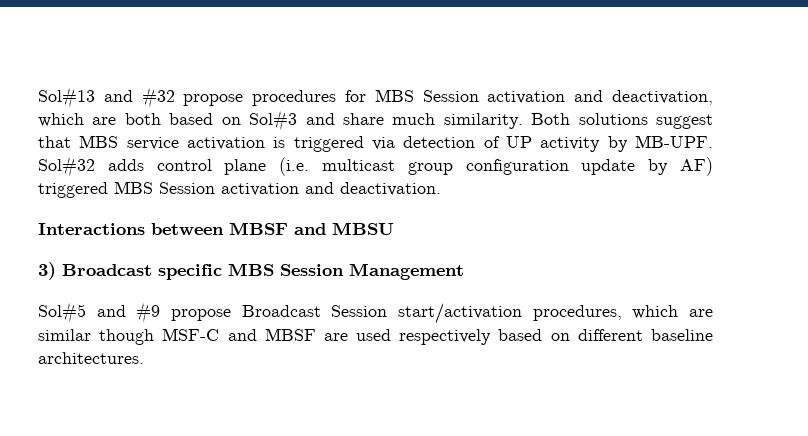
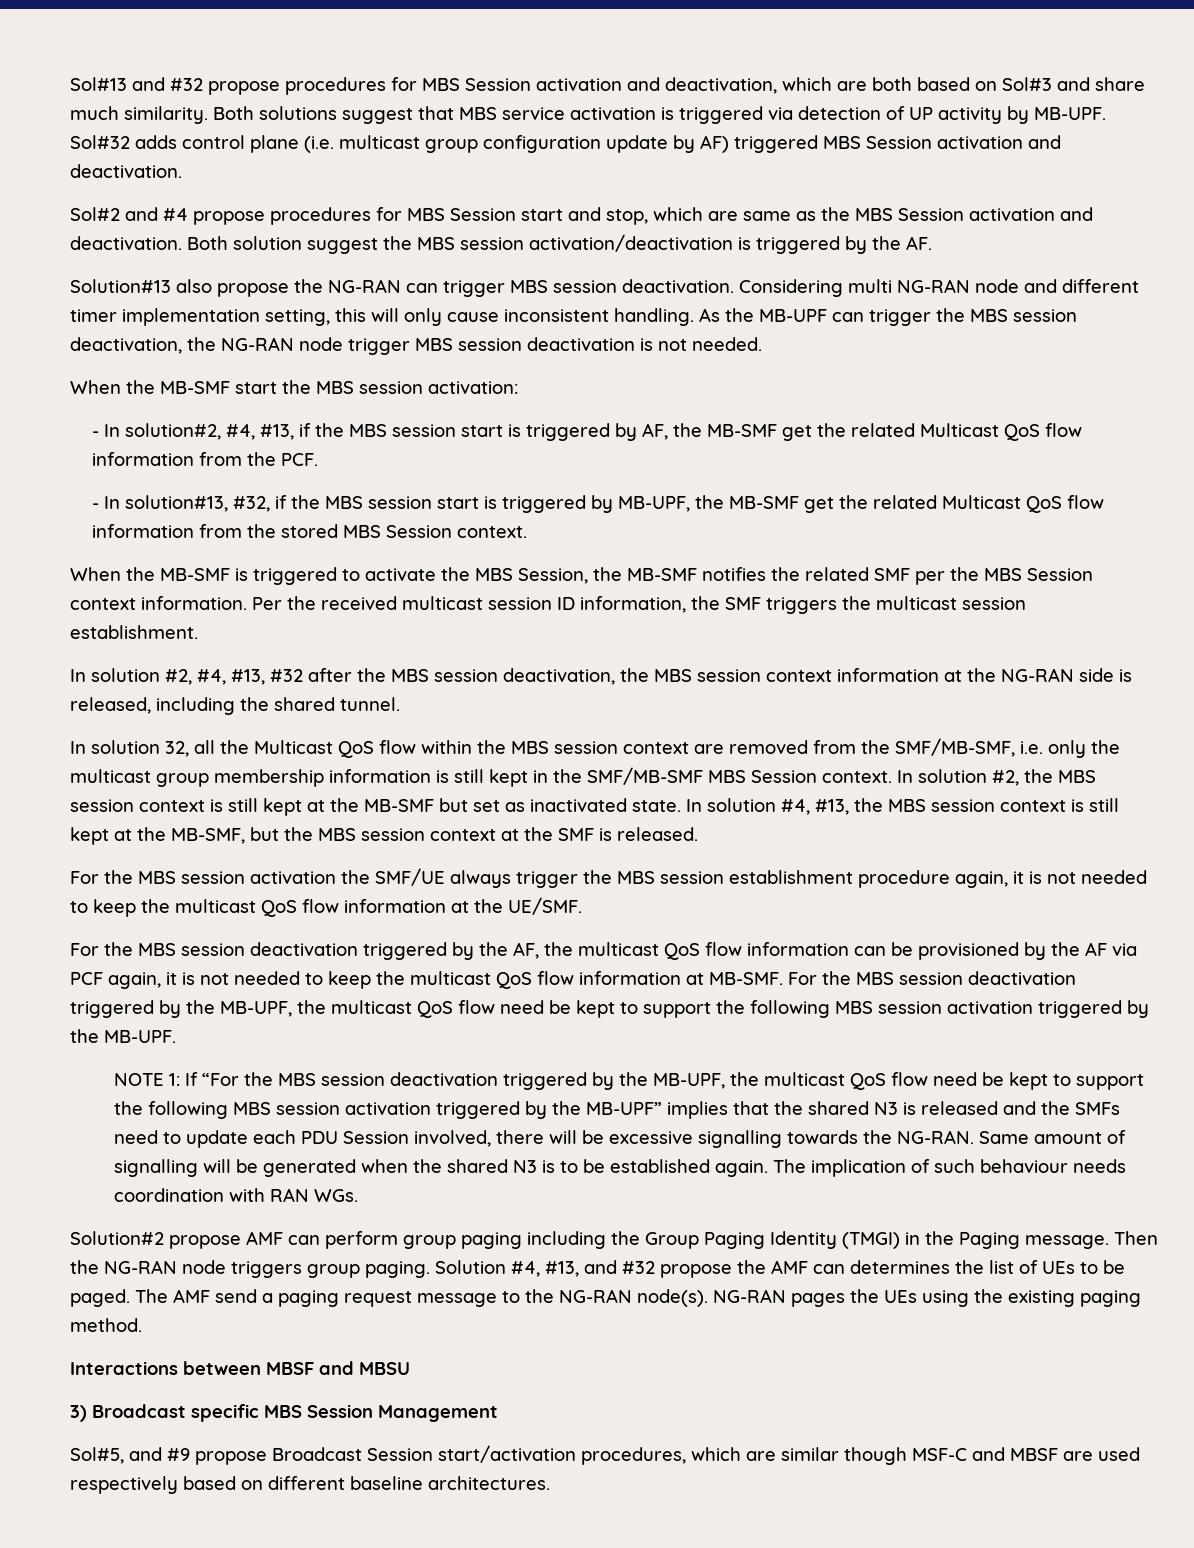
(441, 189) none -> [70,207,1093,225] [70,234,932,254] [70,279,1139,297] [70,308,1077,326] [70,337,762,355] [70,380,518,394] [92,423,1083,441] [92,452,319,466] [92,495,1105,513] [92,524,528,538] [70,567,1093,585] [70,596,1026,614] [70,625,198,639] [70,668,1132,685] [70,697,400,715] [70,738,1120,758] [70,767,1096,787] [70,798,1119,816] [70,827,698,845] [70,868,1147,888] [70,897,582,917] [70,942,1137,960] [70,971,1076,989] [70,1000,1149,1018] [70,1029,176,1043] [114,1072,1145,1090] [114,1101,1121,1119] [114,1130,1127,1148] [114,1159,1127,1177] [114,1188,359,1202] [70,1231,1158,1249] [70,1260,1125,1278] [70,1289,1141,1307] [70,1318,142,1332] // Sol#2 and #4 propose procedures for MBS Session start and stop, which are same as the MBS Session activation and deactivation. Both solution suggest the MBS session activation/deactivation is triggered by the AF. // Solution#13 also propose the NG-RAN can trigger MBS session deactivation. Considering multi NG-RAN node and different timer implementation setting, this will only cause inconsistent handling. As the MB-UPF can trigger the MBS session deactivation, the NG-RAN node trigger MBS session deactivation is not needed. // When the MB-SMF start the MBS session activation: // - In solution#2, #4, #13, if the MBS session start is triggered by AF, the MB-SMF get the related Multicast QoS flow information from the PCF. // - In solution#13, #32, if the MBS session start is triggered by MB-UPF, the MB-SMF get the related Multicast QoS flow information from the stored MBS Session context. // When the MB-SMF is triggered to activate the MBS Session, the MB-SMF notifies the related SMF per the MBS Session context information. Per the received multicast session ID information, the SMF triggers the multicast session establishment. // In solution #2, #4, #13, #32 after the MBS session deactivation, the MBS session context information at the NG-RAN side is released, including the shared tunnel. // In solution 32, all the Multicast QoS flow within the MBS session context are removed from the SMF/MB-SMF, i.e. only the multicast group membership information is still kept in the SMF/MB-SMF MBS Session context. In solution #2, the MBS session context is still kept at the MB-SMF but set as inactivated state. In solution #4, #13, the MBS session context is still kept at the MB-SMF, but the MBS session context at the SMF is released. // For the MBS session activation the SMF/UE always trigger the MBS session establishment procedure again, it is not needed to keep the multicast QoS flow information at the UE/SMF. // For the MBS session deactivation triggered by the AF, the multicast QoS flow information can be provisioned by the AF via PCF again, it is not needed to keep the multicast QoS flow information at MB-SMF. For the MBS session deactivation triggered by the MB-UPF, the multicast QoS flow need be kept to support the following MBS session activation triggered by the MB-UPF. // NOTE 1: If “For the MBS session deactivation triggered by the MB-UPF, the multicast QoS flow need be kept to support the following MBS session activation triggered by the MB-UPF” implies that the shared N3 is released and the SMFs need to update each PDU Session involved, there will be excessive signalling towards the NG-RAN. Same amount of signalling will be generated when the shared N3 is to be established again. The implication of such behaviour needs coordination with RAN WGs. // Solution#2 propose AMF can perform group paging including the Group Paging Identity (TMGI) in the Paging message. Then the NG-RAN node triggers group paging. Solution #4, #13, and #32 propose the AMF can determines the list of UEs to be paged. The AMF send a paging request message to the NG-RAN node(s). NG-RAN pages the UEs using the existing paging method.
[38,302,86,323] Sol#5 -> [70,1447,124,1464] Sol#5,

